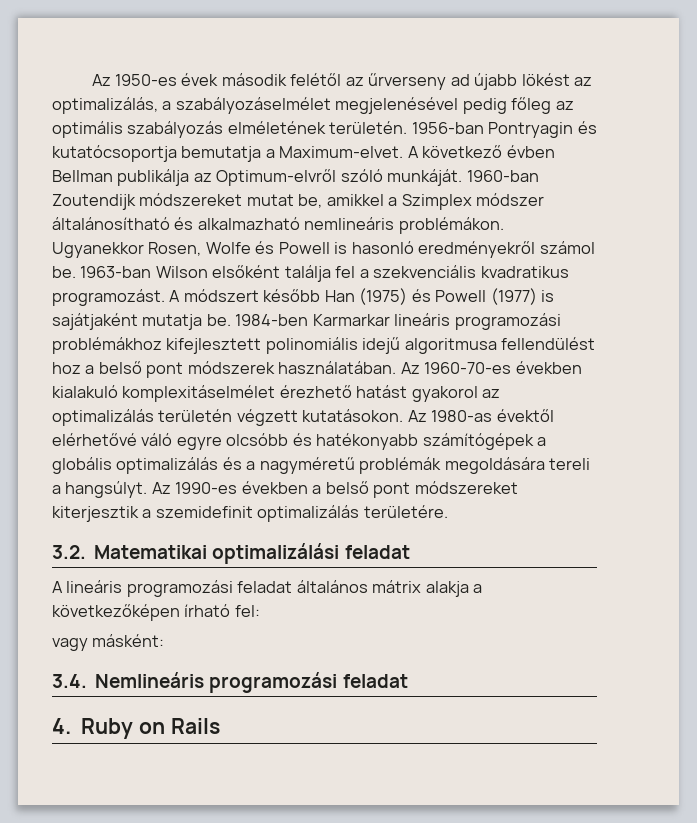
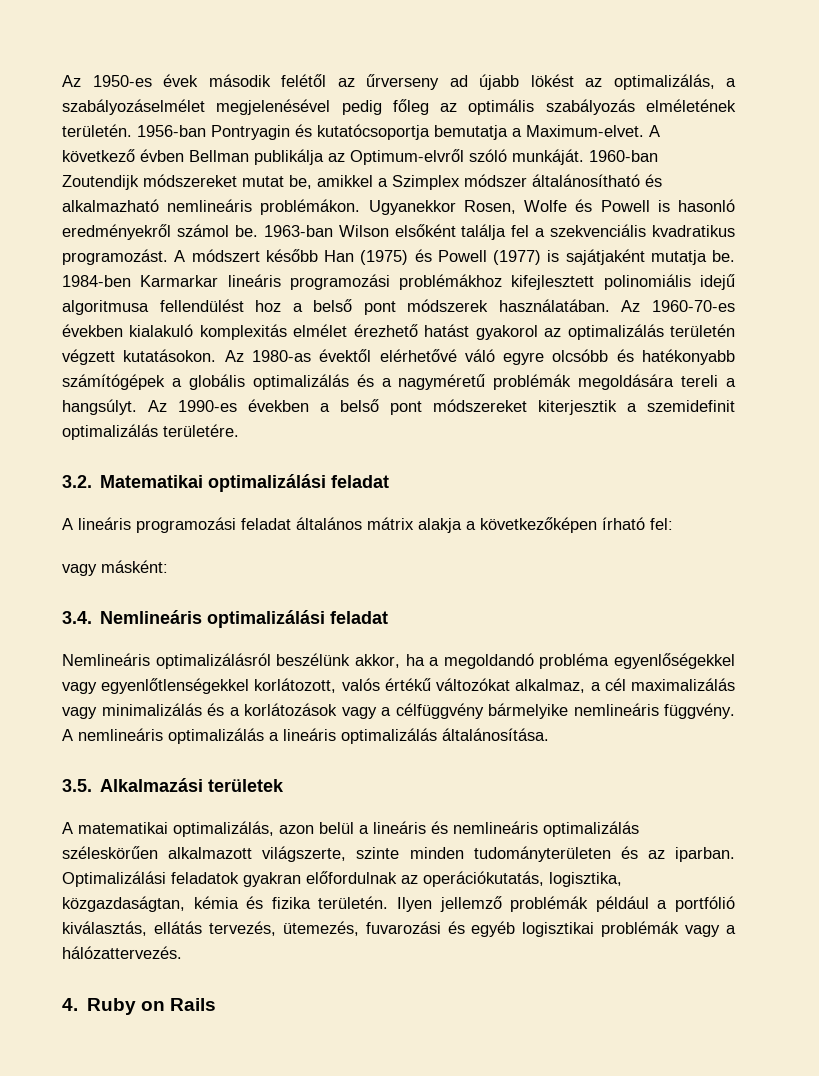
[122,385,276,402] komplexitáselmélet -> [199,324,348,340] komplexitás elmélet
[209,672,408,693] programozási feladat -> [207,610,389,628] [62,653,735,669] [62,678,735,694] [62,703,735,719] [62,728,549,744] [62,778,285,792] [62,821,639,837] [62,846,735,862] [62,871,622,887] [62,896,736,912] [62,921,736,937] [62,946,182,959] optimalizálási feladat // Nemlineáris optimalizálásról beszélünk akkor, ha a megoldandó probléma egyenlőségekkel vagy egyenlőtlenségekkel korlátozott, valós értékű változókat alkalmaz, a cél maximalizálás vagy minimalizálás és a korlátozások vagy a célfüggvény bármelyike nemlineáris függvény. A nemlineáris optimalizálás a lineáris optimalizálás általánosítása. // 3.5. Alkalmazási területek // A matematikai optimalizálás, azon belül a lineáris és nemlineáris optimalizálás széleskörűen alkalmazott világszerte, szinte minden tudományterületen és az iparban. Optimalizálási feladatok gyakran előfordulnak az operációkutatás, logisztika, közgazdaságtan, kémia és fizika területén. Ilyen jellemző problémák például a portfólió kiválasztás, ellátás tervezés, ütemezés, fuvarozási és egyéb logisztikai problémák vagy a hálózattervezés.

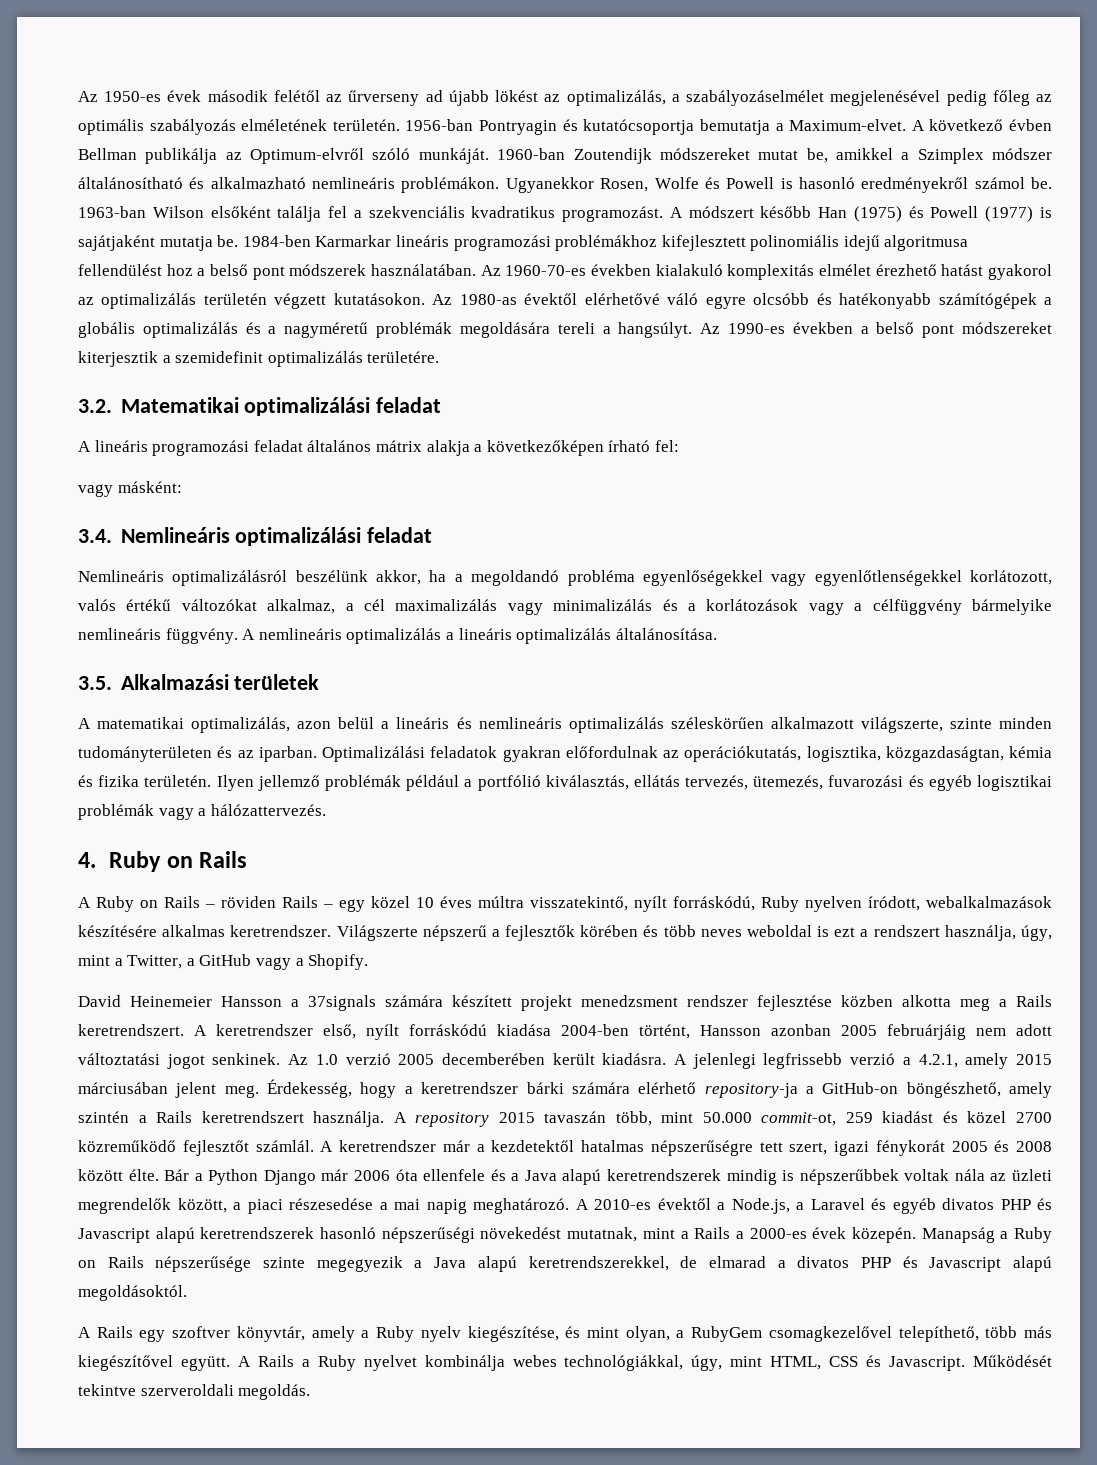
(216, 1004) none -> [78,896,1052,912] [78,925,1052,941] [78,954,369,970] [78,995,1052,1011] [78,1024,1052,1040] [78,1053,1053,1069] [78,1079,1052,1098] [78,1111,1052,1127] [78,1140,1052,1156] [78,1169,1052,1185] [78,1198,1052,1214] [78,1227,1052,1243] [78,1256,1052,1272] [78,1285,187,1301] [78,1326,1052,1342] [78,1355,1052,1371] [78,1384,311,1400] // A Ruby on Rails – röviden Rails – egy közel 10 éves múltra visszatekintő, nyílt forráskódú, Ruby nyelven íródott, webalkalmazások készítésére alkalmas keretrendszer. Világszerte népszerű a fejlesztők körében és több neves weboldal is ezt a rendszert használja, úgy, mint a Twitter, a GitHub vagy a Shopify. // David Heinemeier Hansson a 37signals számára készített projekt menedzsment rendszer fejlesztése közben alkotta meg a Rails keretrendszert. A keretrendszer első, nyílt forráskódú kiadása 2004-ben történt, Hansson azonban 2005 februárjáig nem adott változtatási jogot senkinek. Az 1.0 verzió 2005 decemberében került kiadásra. A jelenlegi legfrissebb verzió a 4.2.1, amely 2015 márciusában jelent meg. Érdekesség, hogy a keretrendszer bárki számára elérhető repository-ja a GitHub-on böngészhető, amely szintén a Rails keretrendszert használja. A repository 2015 tavaszán több, mint 50.000 commit-ot, 259 kiadást és közel 2700 közreműködő fejlesztőt számlál. A keretrendszer már a kezdetektől hatalmas népszerűségre tett szert, igazi fénykorát 2005 és 2008 között élte. Bár a Python Django már 2006 óta ellenfele és a Java alapú keretrendszerek mindig is népszerűbbek voltak nála az üzleti megrendelők között, a piaci részesedése a mai napig meghatározó. A 2010-es évektől a Node.js, a Laravel és egyéb divatos PHP és Javascript alapú keretrendszerek hasonló népszerűségi növekedést mutatnak, mint a Rails a 2000-es évek közepén. Manapság a Ruby on Rails népszerűsége szinte megegyezik a Java alapú keretrendszerekkel, de elmarad a divatos PHP és Javascript alapú megoldásoktól. // A Rails egy szoftver könyvtár, amely a Ruby nyelv kiegészítése, és mint olyan, a RubyGem csomagkezelővel telepíthető, több más kiegészítővel együtt. A Rails a Ruby nyelvet kombinálja webes technológiákkal, úgy, mint HTML, CSS és Javascript. Működését tekintve szerveroldali megoldás.

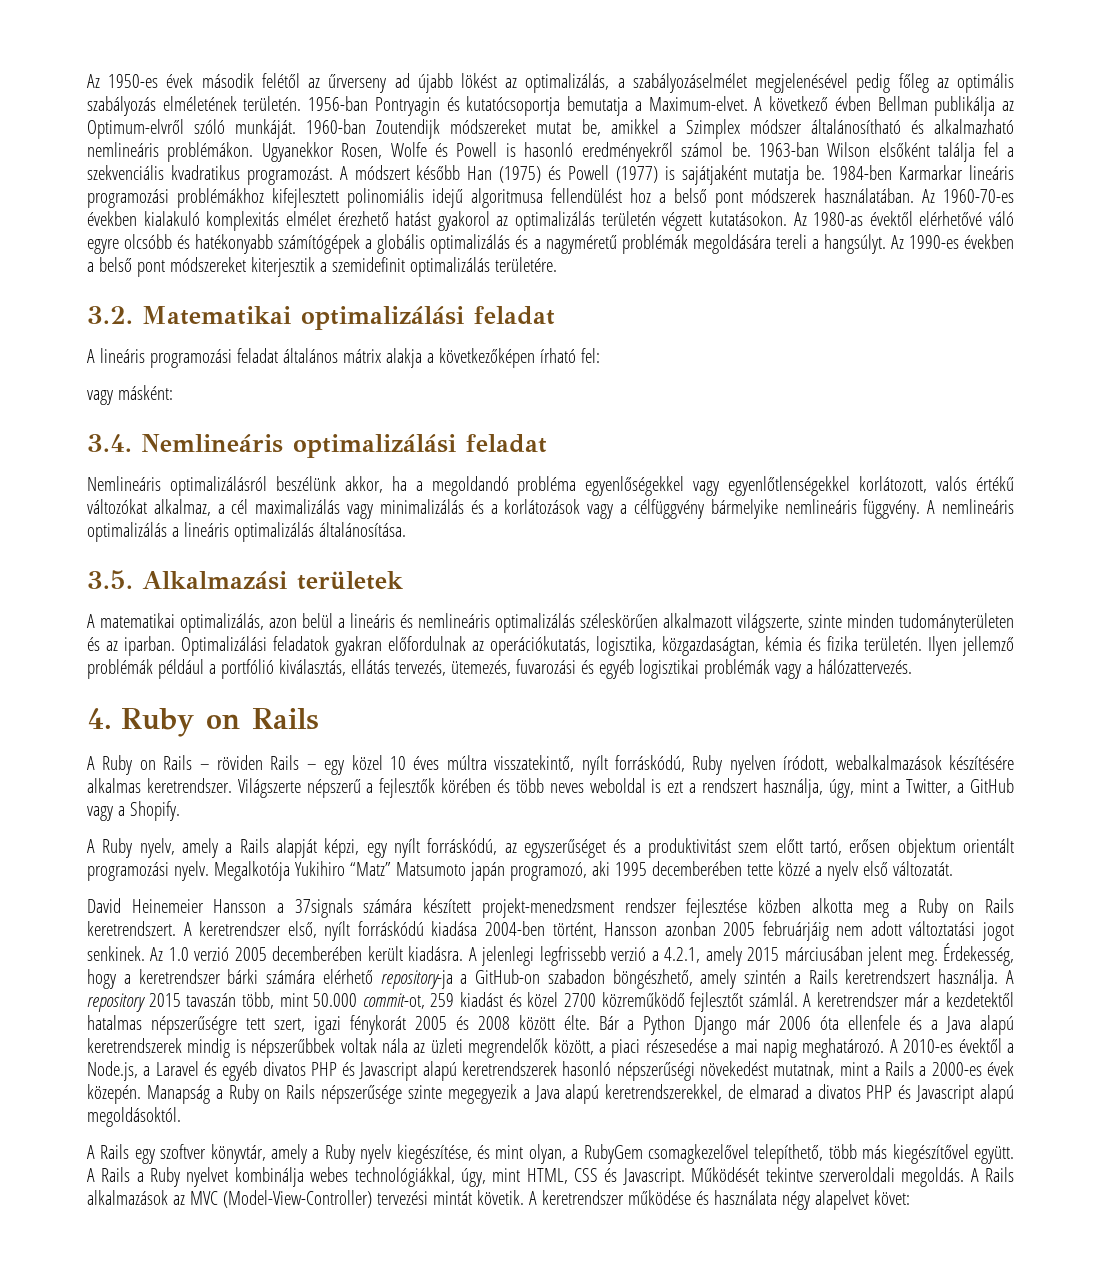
(369, 962) none -> [87,838,1015,858] [87,861,953,881] // A Ruby nyelv, amely a Rails alapját képzi, egy nyílt forráskódú, az egyszerűséget és a produktivitást szem előtt tartó, erősen objektum orientált programozási nyelv. Megalkotója Yukihiro “Matz” Matsumoto japán programozó, aki 1995 decemberében tette közzé a nyelv első változatát.
[521,995,678,1011] projekt menedzsment -> [481,898,614,918] projekt-menedzsment
(1007, 1003) none -> [917,898,975,918] Ruby on
(899, 1088) none -> [547,969,605,984] szabadon
(311, 1392) none -> [970,1167,1014,1182] [87,1190,910,1210] A Rails alkalmazások az MVC (Model-View-Controller) tervezési mintát követik. A keretrendszer működése és használata négy alapelvet követ:

